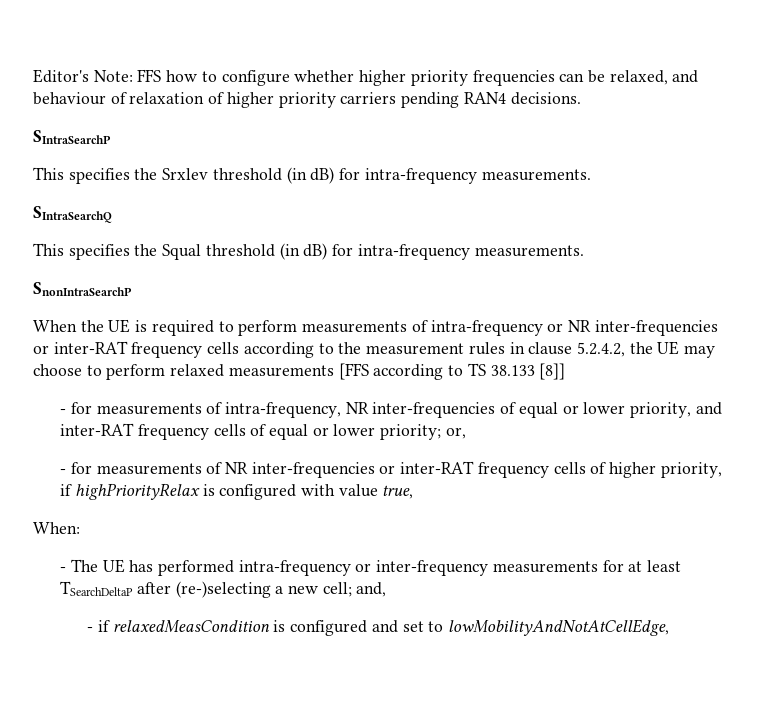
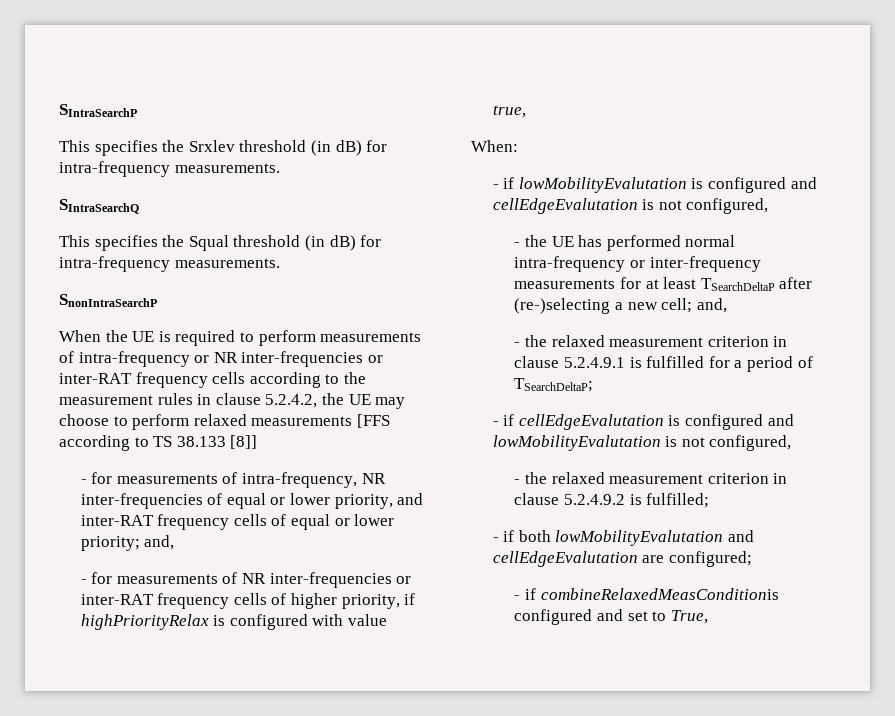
[33,69,699,86] [33,92,581,108] Editor's Note: FFS how to configure whether higher priority frequencies can be relaxed, and behaviour of relaxation of higher priority carriers pending RAN4 decisions. // -> (59, 110) none
[445,427,466,439] or, -> [144,535,175,550] and,
[70,559,98,572] The -> [503,177,817,193] [492,198,769,214] [514,235,547,247] if lowMobilityEvalutation is configured and cellEdgeEvalutation is not configured, // - the
(235, 568) none -> [685,235,736,247] normal
[87,620,398,636] // - if relaxedMeasCondition is configured and -> [514,335,788,347] [514,356,813,372] [514,378,594,392] [492,414,794,430] [492,435,792,451] [514,472,788,484] [514,493,710,508] [492,530,755,546] [492,551,752,567] [514,588,779,600] [514,609,623,625] // - the relaxed measurement criterion in clause 5.2.4.9.1 is fulfilled for a period of TSearchDeltaP; // - if cellEdgeEvalutation is configured and lowMobilityEvalutation is not configured, // - the relaxed measurement criterion in clause 5.2.4.9.2 is fulfilled; // - if both lowMobilityEvalutation and cellEdgeEvalutation are configured; // - if combineRelaxedMeasConditionis configured and
[448,619,670,636] lowMobilityAndNotAtCellEdge, -> [670,610,708,624] True,

